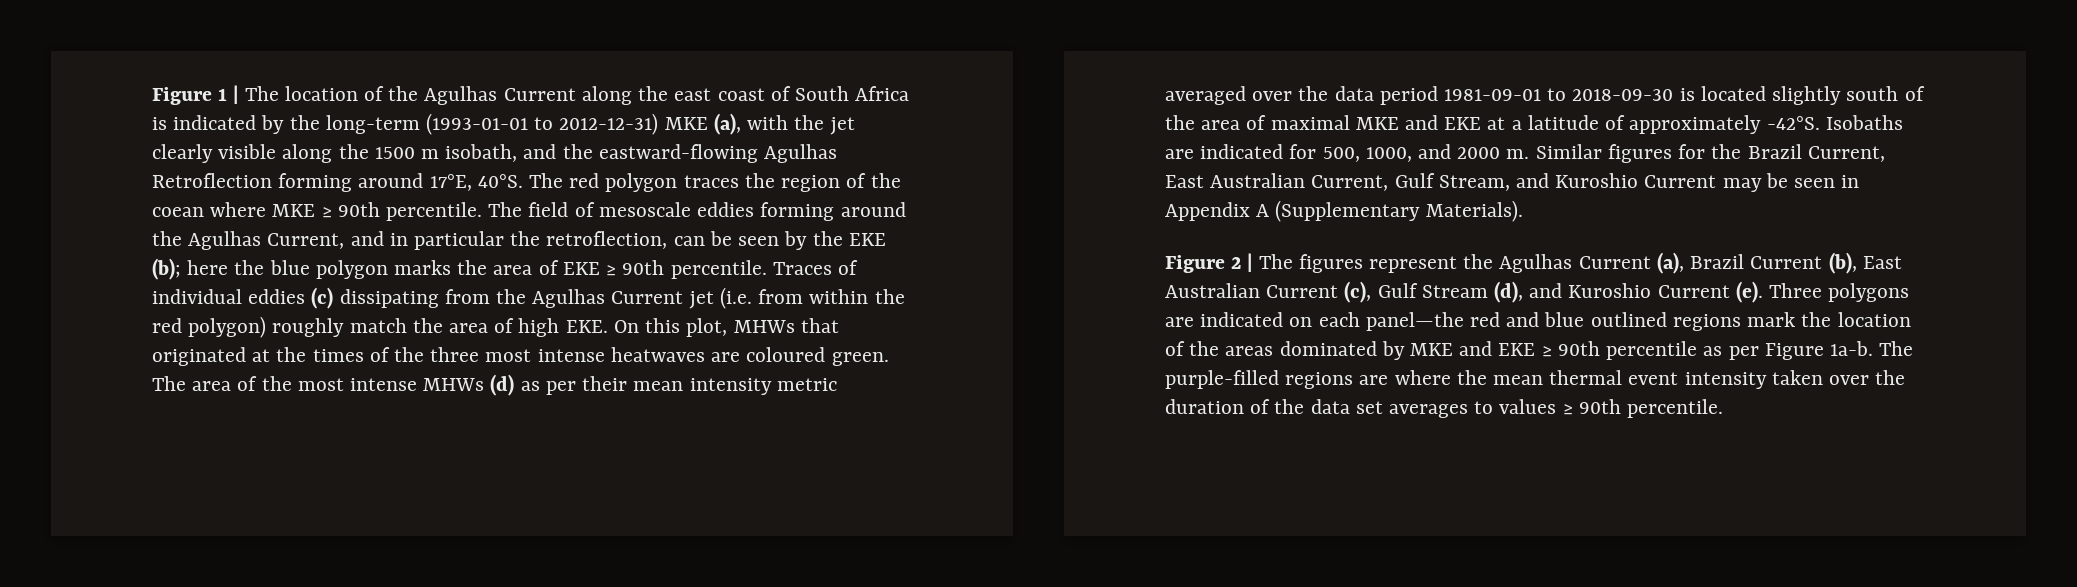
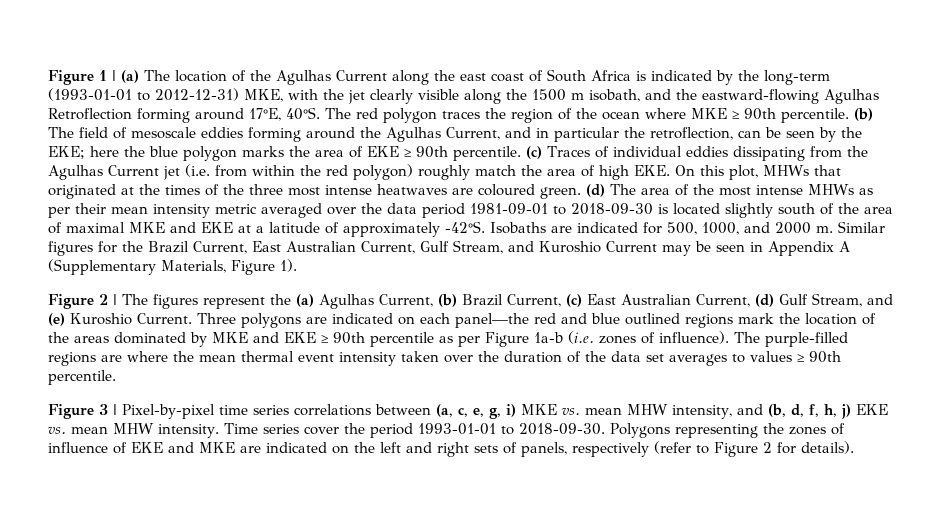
(239, 94) none -> [121,70,139,83] (a)
[664,113,741,135] MKE (a), -> [244,89,283,102] MKE,
[152,207,204,217] coean -> [602,111,640,120] ocean
(483, 211) none -> [854,108,873,121] (b)
[848,233,886,246] [152,258,181,280] EKE (b); -> [48,146,85,159] EKE;
(767, 269) none -> [526,146,542,159] (c)
[311,287,334,309] (c) -> (728, 151) none
(889, 359) none -> [586,184,605,197] (d)
[490,374,515,396] (d) -> (854, 189) none
[1425,200,1523,222] Materials). -> [161,259,297,275] Materials, Figure 1).
[1499,252,1902,274] [1165,281,1763,303] Agulhas Current (a), Brazil Current (b), East Australian Current (c), Gulf Stream (d), and Kuroshio Current (e). -> [296,293,893,309] [48,313,192,326] (a) Agulhas Current, (b) Brazil Current, (c) East Australian Current, (d) Gulf Stream, and (e) Kuroshio Current.
[1829,341,1873,356] 1a-b. -> [534,331,729,344] 1a-b (i.e. zones of influence).
(1724, 408) none -> [48,404,888,419] [48,423,845,438] [48,441,854,457] // Figure 3 | Pixel-by-pixel time series correlations between (a, c, e, g, i) MKE vs. mean MHW intensity, and (b, d, f, h, j) EKE vs. mean MHW intensity. Time series cover the period 1993-01-01 to 2018-09-30. Polygons representing the zones of influence of EKE and MKE are indicated on the left and right sets of panels, respectively (refer to Figure 2 for details).

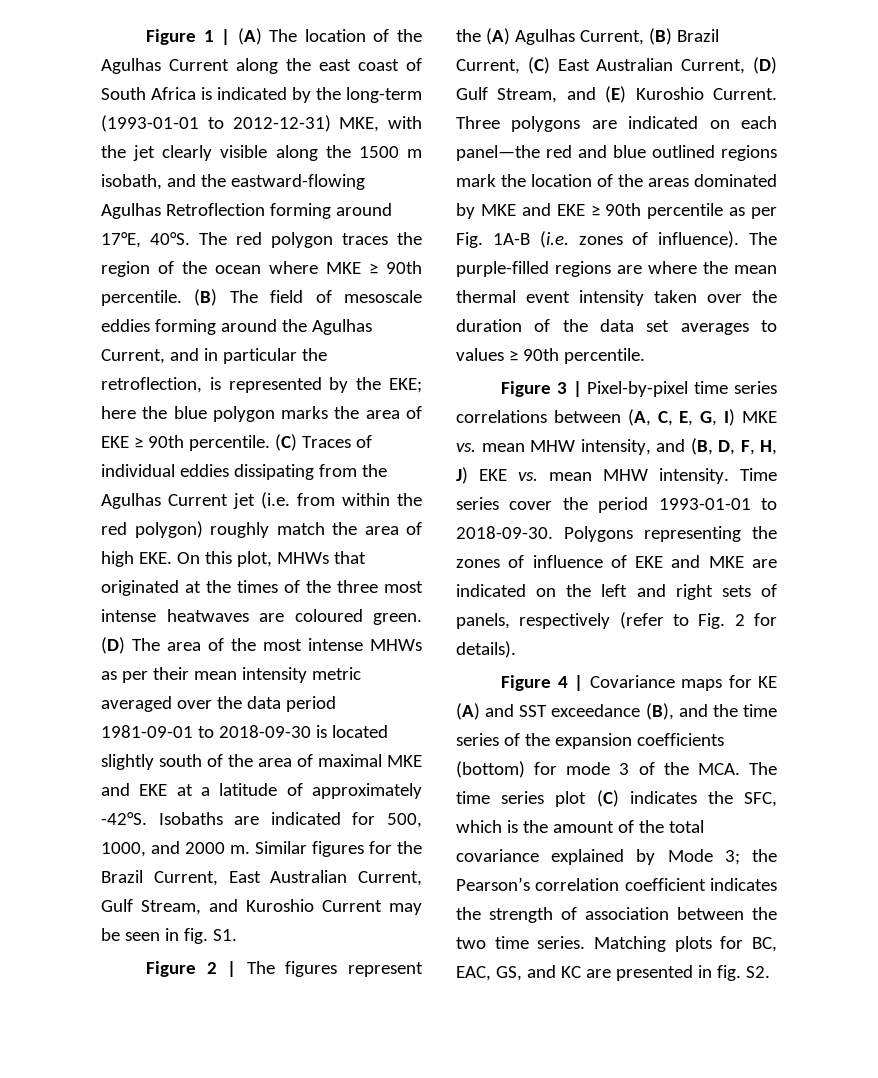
[121,70,139,83] (a) -> [237,28,262,45] (A)
[854,108,873,121] (b) -> [194,289,218,306] (B)
[738,127,815,138] can be seen -> [209,377,322,393] is represented
[526,146,542,159] (c) -> [274,434,297,451] (C)
[586,184,605,197] (d) -> [101,637,125,654] (D)
[768,241,850,256] [48,259,297,275] Appendix A (Supplementary Materials, Figure 1). -> [183,928,237,944] fig. S1.
[296,293,893,309] [48,313,65,326] (a) Agulhas Current, (b) Brazil Current, (c) East Australian Current, (d) Gulf Stream, and (e) -> [485,28,719,45] [456,57,777,74] [456,86,627,103] (A) Agulhas Current, (B) Brazil Current, (C) East Australian Current, (D) Gulf Stream, and (E)
[485,332,563,347] Figure 1a-b -> [456,232,530,248] Fig. 1A-B
[436,404,516,419] (a, c, e, g, i) -> [627,409,736,426] (A, C, E, G, I)
[767,404,851,419] (b, d, f, h, j) -> [690,438,777,455] [456,467,468,484] (B, D, F, H, J)
[714,442,758,457] Figure -> [698,613,726,629] Fig.
(854, 447) none -> [501,675,777,691] [456,703,777,720] [456,733,724,749] [456,761,777,778] [456,790,777,807] [456,820,704,833] [456,849,777,865] [456,877,777,891] [456,907,777,923] [456,936,777,952] [456,965,770,981] // Figure 4 | Covariance maps for KE (A) and SST exceedance (B), and the time series of the expansion coefficients (bottom) for mode 3 of the MCA. The time series plot (C) indicates the SFC, which is the amount of the total covariance explained by Mode 3; the Pearson’s correlation coefficient indicates the strength of association between the two time series. Matching plots for BC, EAC, GS, and KC are presented in fig. S2.

